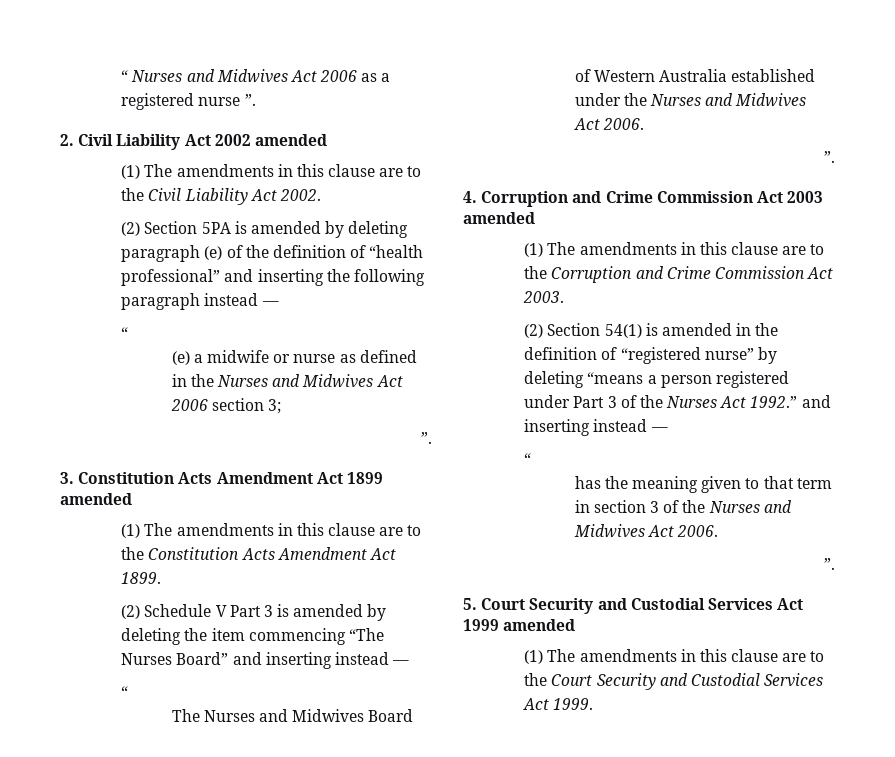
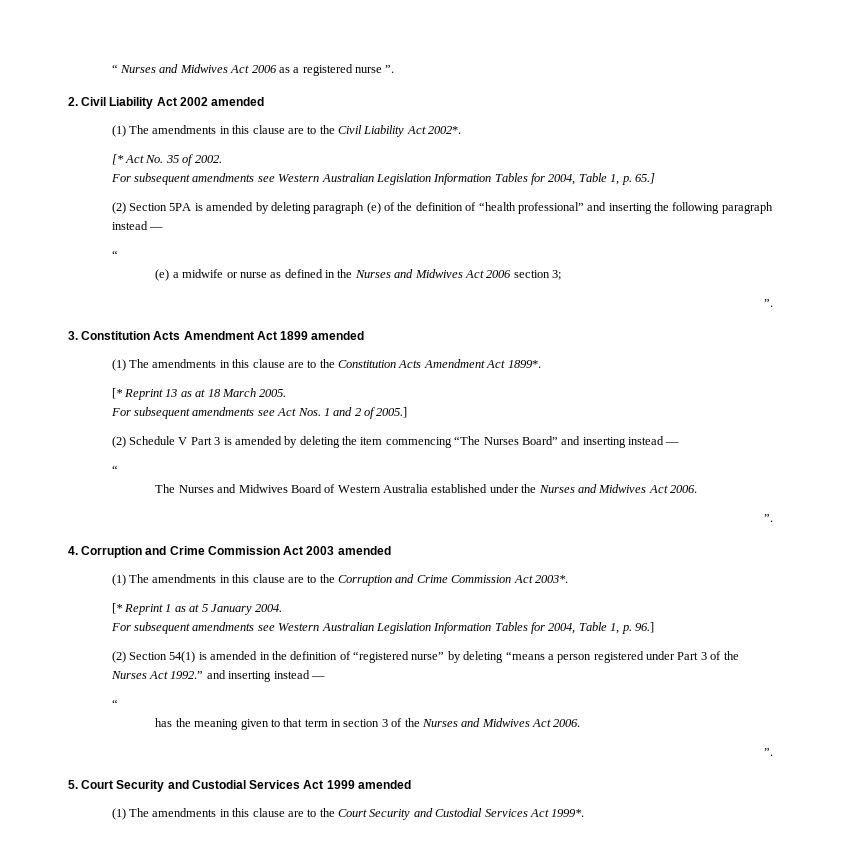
[279,189,321,201] 2002. -> [428,126,462,134] [111,154,222,166] [110,173,655,185] 2002*. // [* Act No. 35 of 2002. // For subsequent amendments see Western Australian Legislation Information Tables for 2004, Table 1, p. 65.]
[121,572,162,584] 1899. -> [507,360,541,368] [111,388,287,400] [110,407,408,419] 1899*. // [* Reprint 13 as at 18 March 2005. // For subsequent amendments see Act Nos. 1 and 2 of 2005.]
[523,291,565,303] 2003. -> [534,575,568,583] [111,603,283,615] [110,622,654,634] 2003*. // [* Reprint 1 as at 5 January 2004. // For subsequent amendments see Western Australian Legislation Information Tables for 2004, Table 1, p. 96.]
[553,698,594,710] 1999. -> [551,809,585,817] 1999*.

